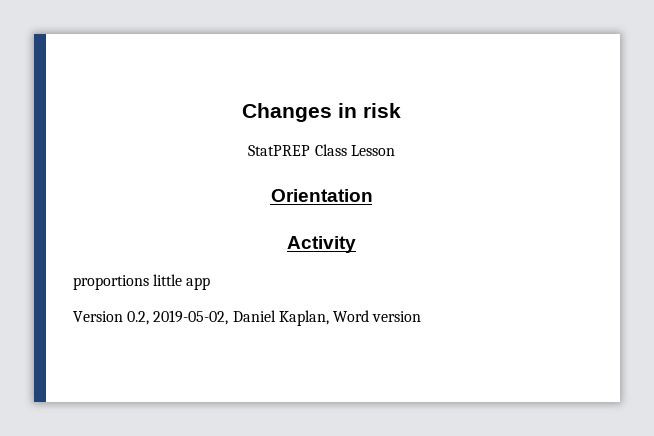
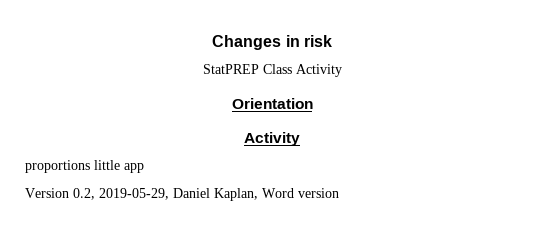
[350,145,395,156] Lesson -> [295,64,342,77] Activity
[153,310,229,325] 2019-05-02, -> [99,188,169,200] 2019-05-29,

